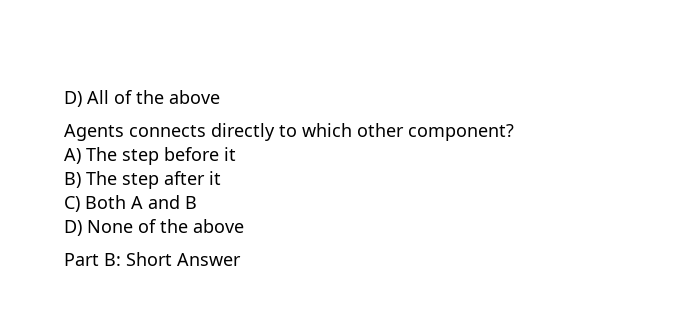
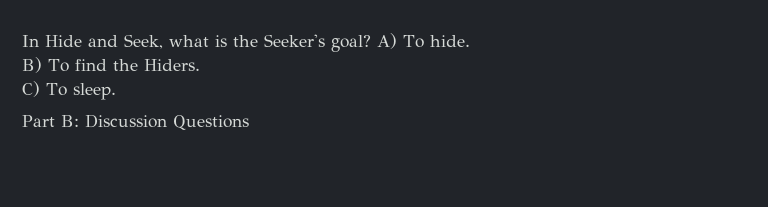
[64,90,220,107] [64,123,514,141] [64,147,236,165] [64,171,221,189] [64,195,197,212] [64,219,244,236] D) All of the above // Agents connects directly to which other component? // A) The step before it // B) The step after it // C) Both A and B // D) None of the above -> [22,33,470,52] [22,57,200,73] [22,81,116,100] In Hide and Seek, what is the Seeker's goal? A) To hide. // B) To find the Hiders. // C) To sleep.
[126,252,241,266] Short Answer -> [85,114,249,130] Discussion Questions

